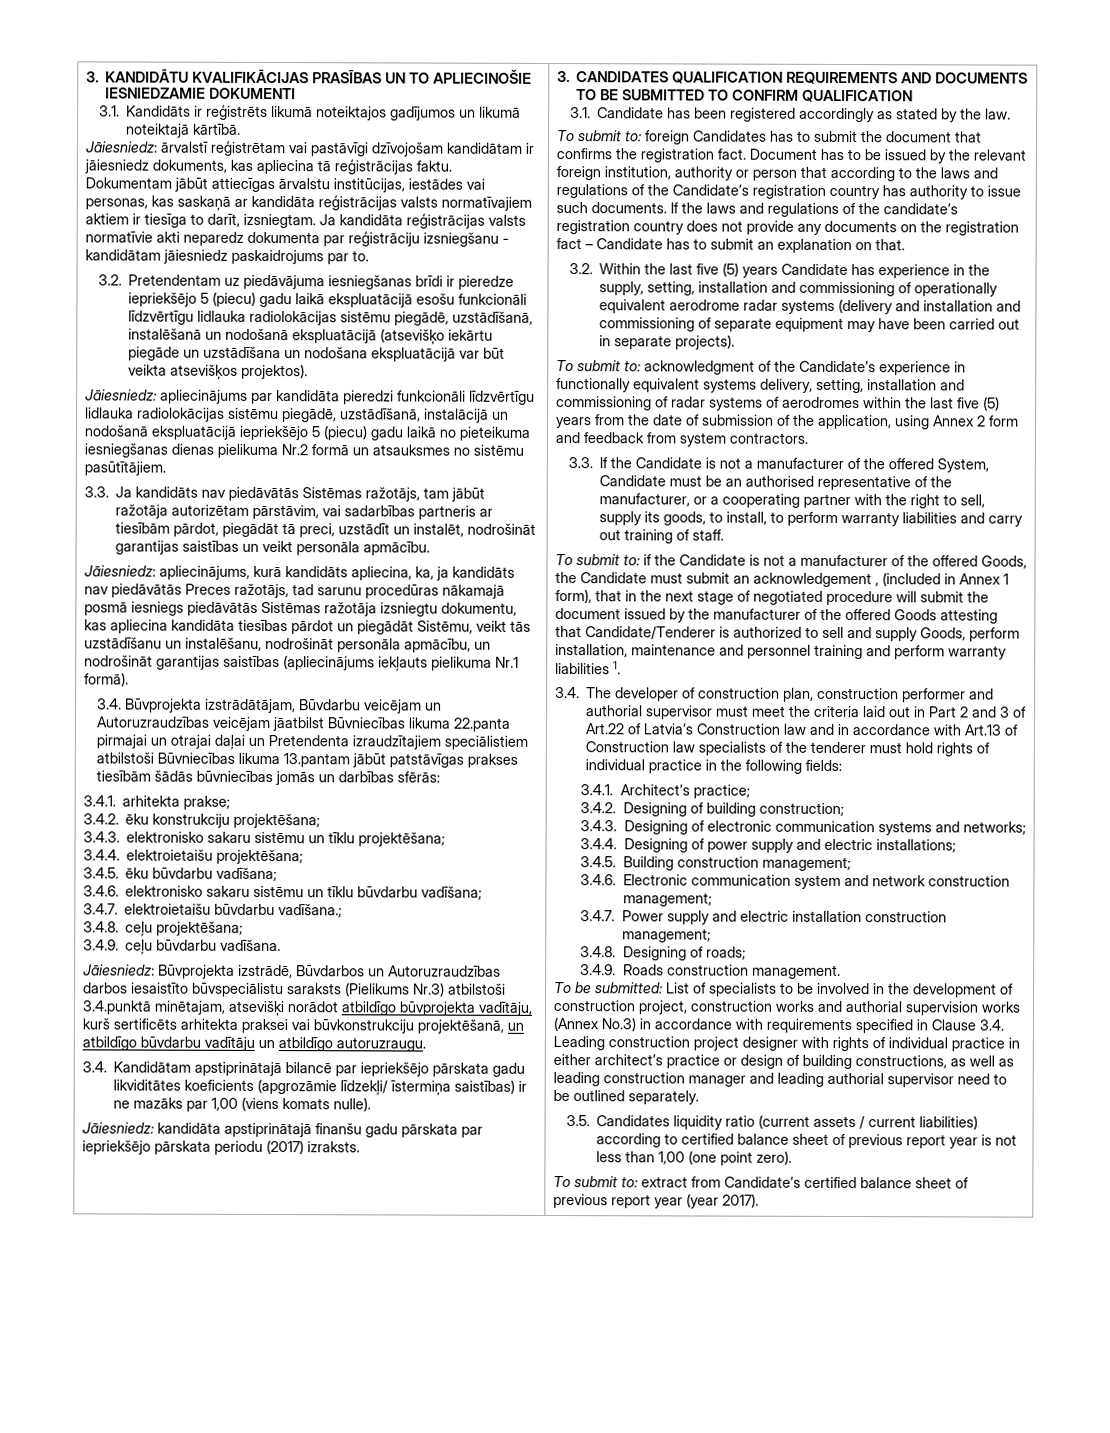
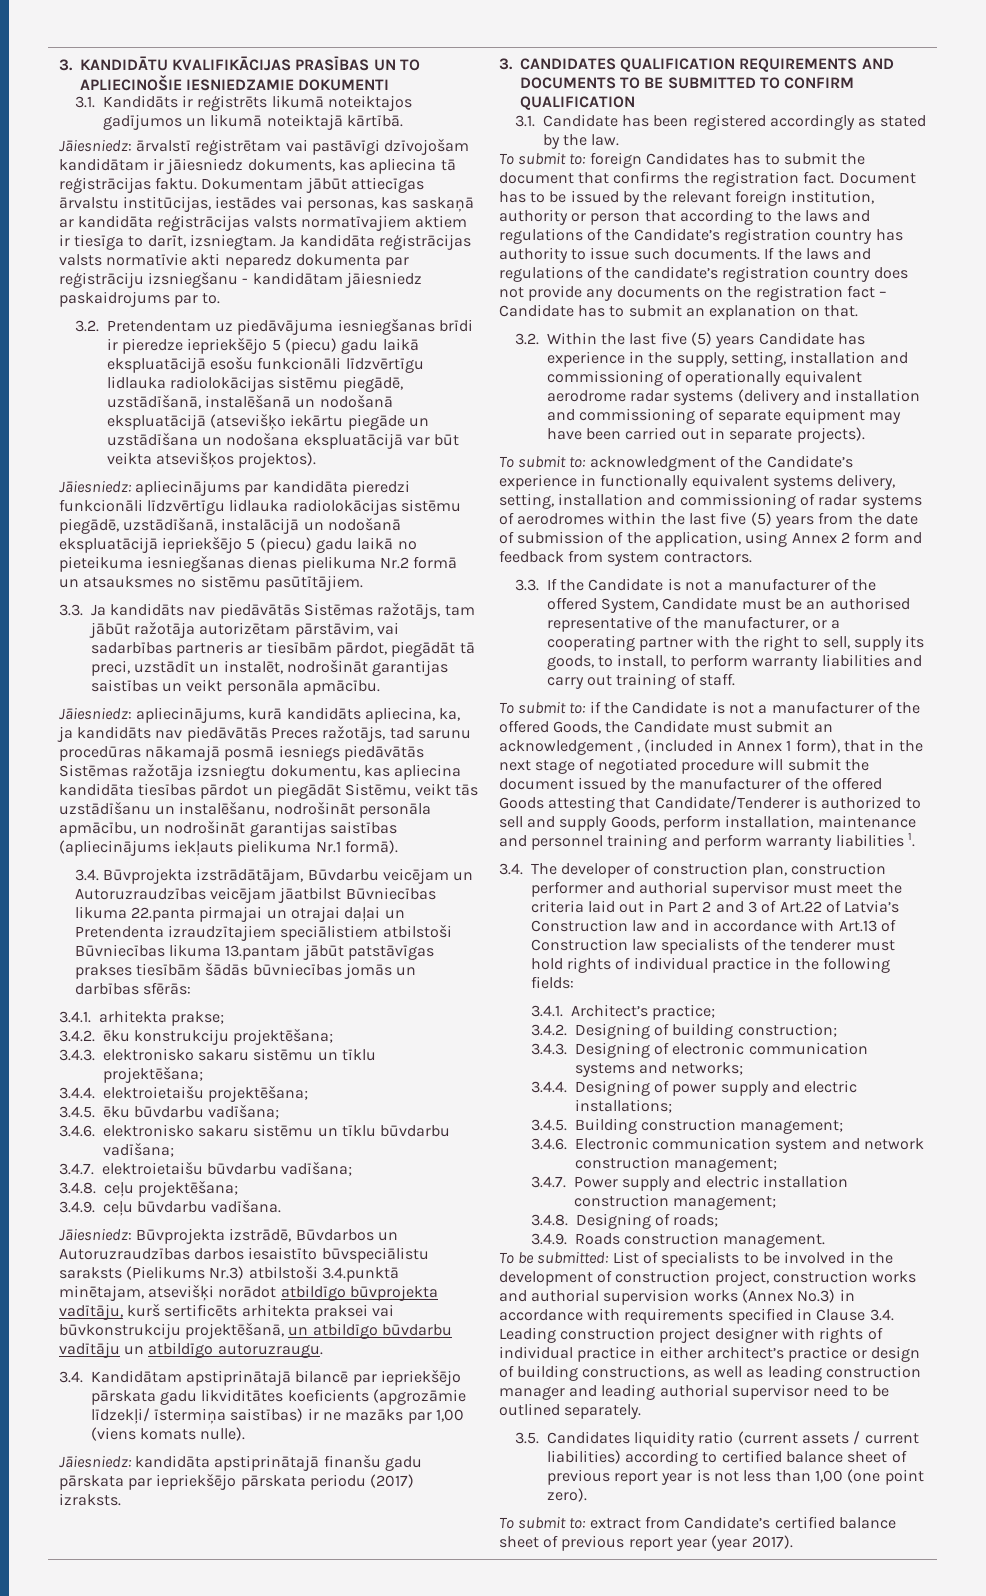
[277,904,342,918] vadīšana.; -> [281,1162,353,1176] vadīšana;

